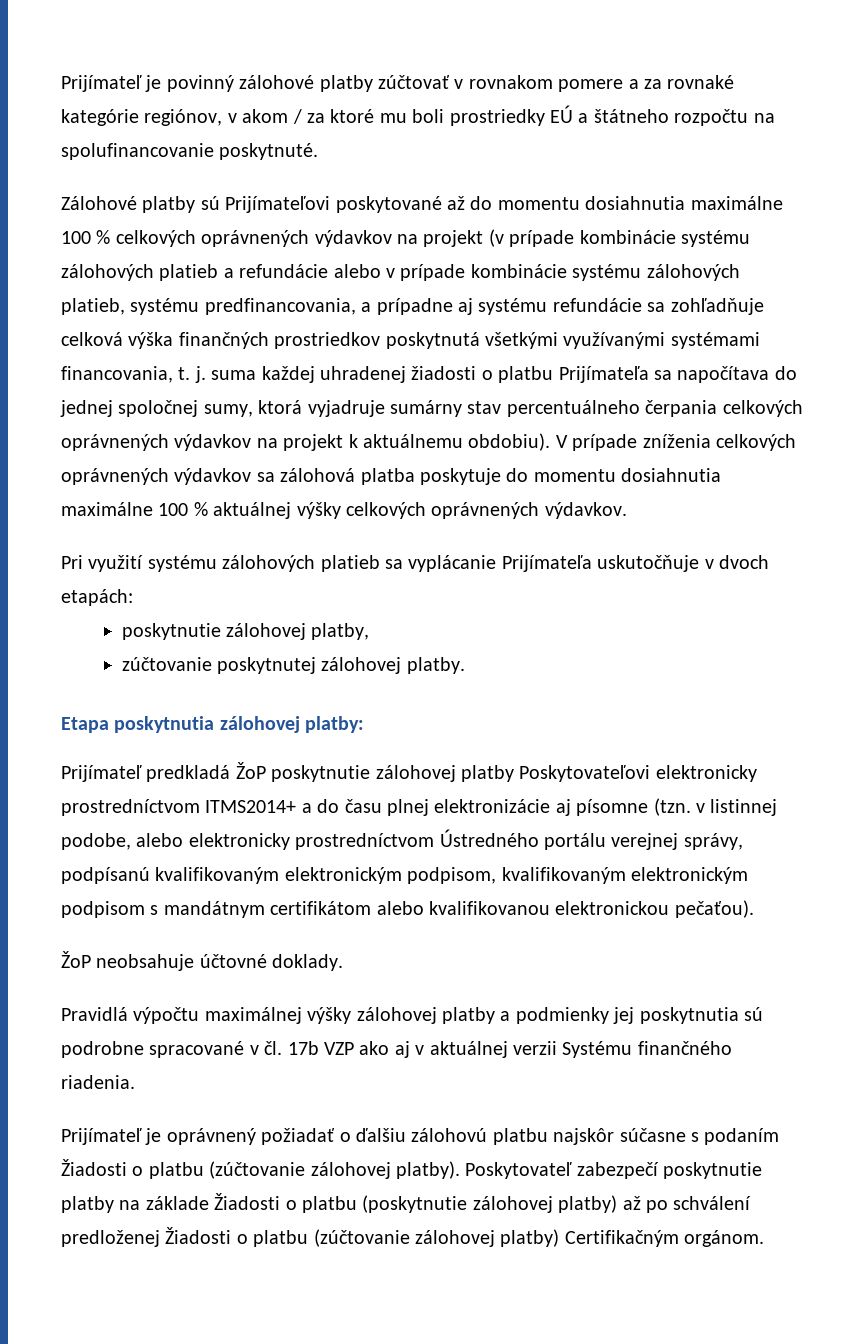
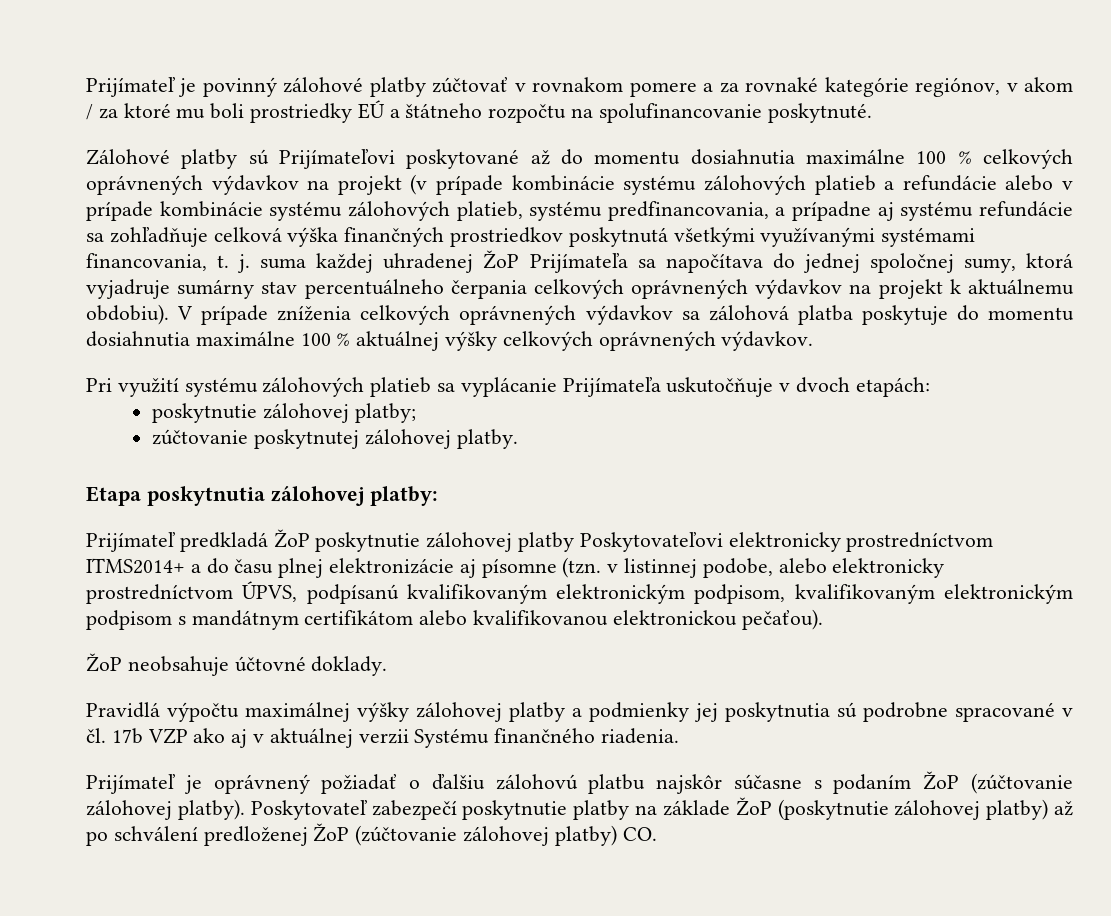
[411,366,554,383] žiadosti o platbu -> [483,250,520,269] ŽoP
[311,623,370,640] platby, -> [354,403,416,423] platby;
[439,829,743,850] Ústredného portálu verejnej správy, -> [242,581,298,602] ÚPVS,
[61,1159,204,1179] Žiadosti o platbu -> [923,771,960,790] ŽoP
[214,1193,357,1213] Žiadosti o platbu -> [735,797,772,816] ŽoP
[165,1227,309,1247] Žiadosti o platbu -> [313,823,350,842] ŽoP
[564,1230,765,1247] Certifikačným orgánom. -> [622,827,657,841] CO.

